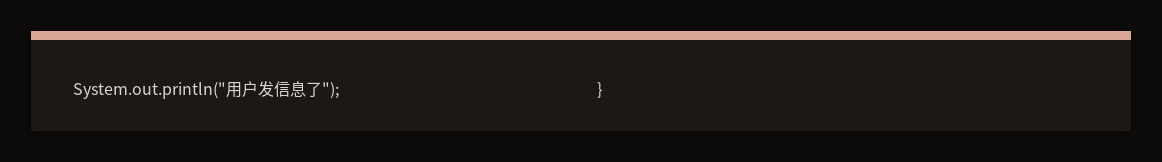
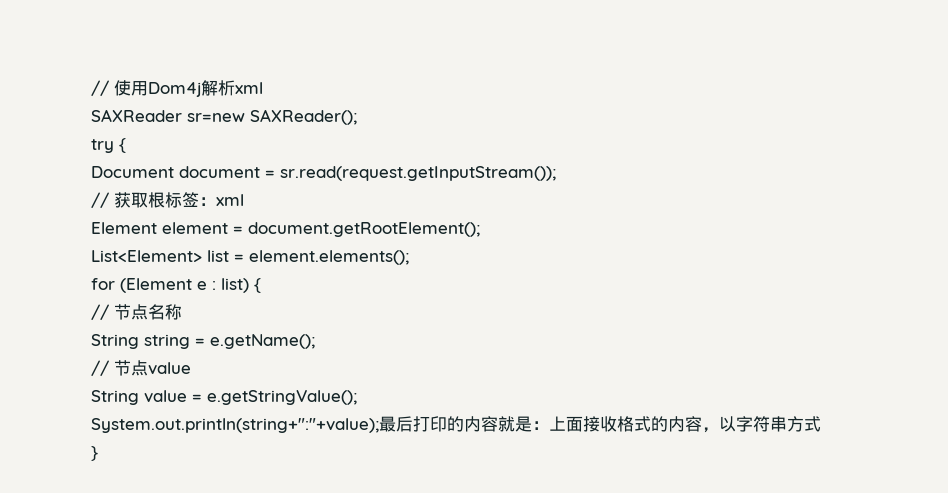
[73,81,339,99] System.out.println("用户发信息了"); -> [91,80,263,97] [91,109,357,125] [91,138,126,153] [91,166,556,181] [91,192,244,208] [91,222,480,237] [91,250,409,265] [91,278,261,293] [91,304,182,320] [91,334,315,349] [91,360,191,376] [91,390,357,405] [91,416,821,433] // 使用Dom4j解析xml // SAXReader sr=new SAXReader(); // try { // Document document = sr.read(request.getInputStream()); // // 获取根标签：xml // Element element = document.getRootElement(); // List<Element> list = element.elements(); // for (Element e : list) { // // 节点名称 // String string = e.getName(); // // 节点value // String value = e.getStringValue(); // System.out.println(string+":"+value);最后打印的内容就是：上面接收格式的内容，以字符串方式

